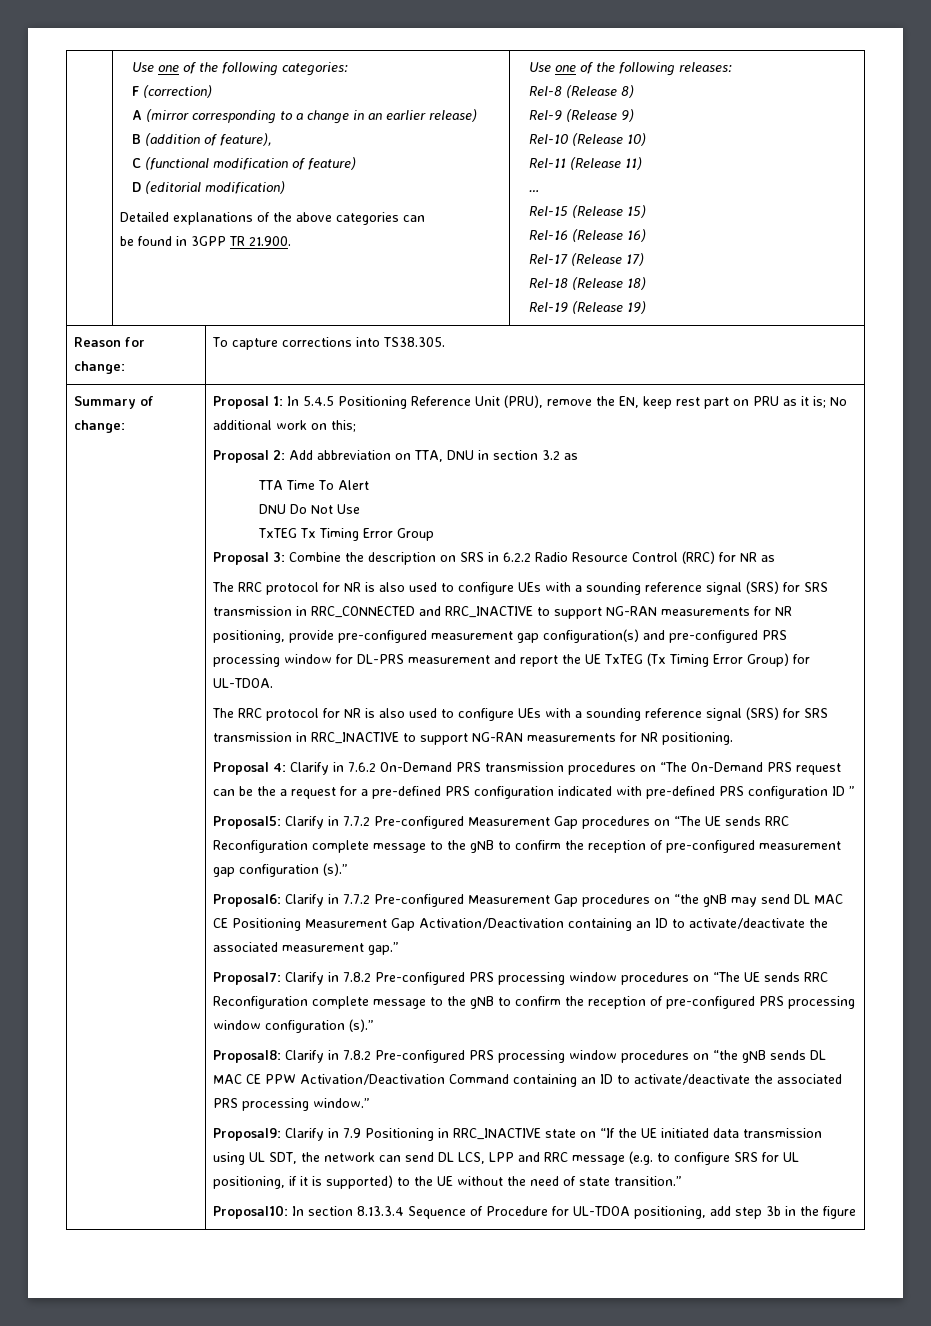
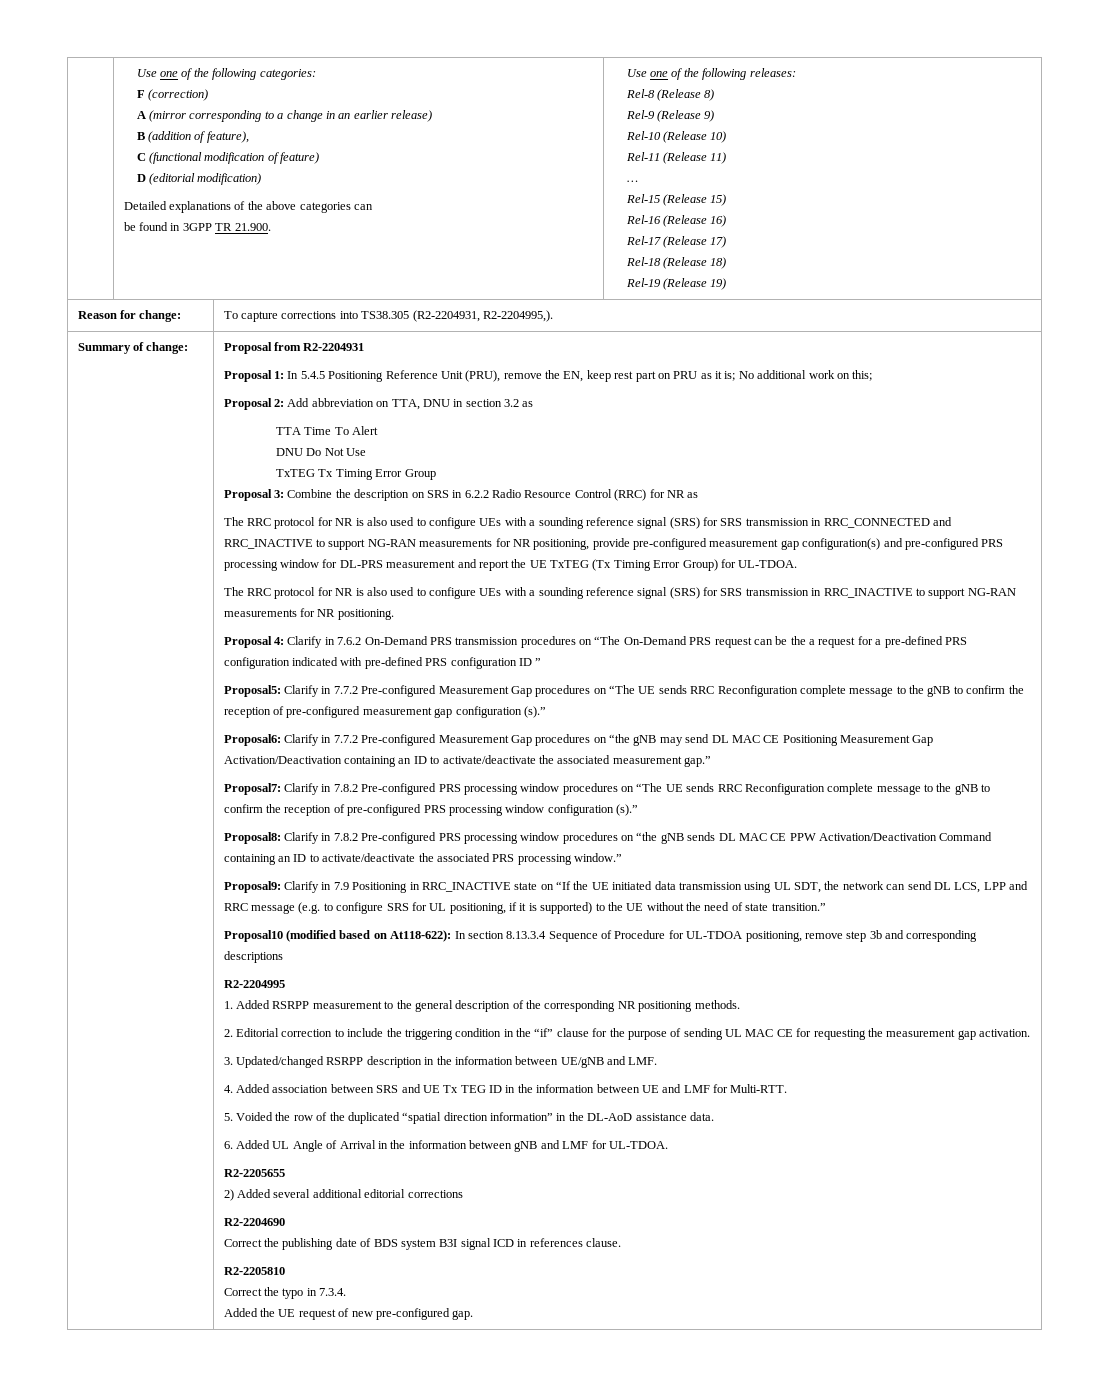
[383,337,446,347] TS38.305. -> [361,310,553,322] TS38.305 (R2-2204931, R2-2204995,).
(270, 402) none -> [274,342,365,351] [223,370,272,382] from R2-2204931 // Proposal
[213,1205,289,1219] Proposal10: -> [223,930,452,942] Proposal10 (modified based on At118-622):
[710,1206,732,1216] add -> [804,933,843,939] remove
[785,1206,857,1219] in the figure -> [885,930,978,942] [223,951,283,963] [223,980,285,988] [223,1000,740,1012] [223,1028,1031,1040] [223,1056,658,1068] [223,1084,788,1093] [223,1112,714,1124] [223,1140,668,1152] [223,1169,285,1177] [223,1189,463,1201] [223,1218,285,1226] [223,1238,622,1250] [223,1267,285,1275] [223,1287,347,1299] [223,1308,474,1320] and corresponding descriptions // R2-2204995 // 1. Added RSRPP measurement to the general description of the corresponding NR positioning methods. // 2. Editorial correction to include the triggering condition in the “if” clause for the purpose of sending UL MAC CE for requesting the measurement gap activation. // 3. Updated/changed RSRPP description in the information between UE/gNB and LMF. // 4. Added association between SRS and UE Tx TEG ID in the information between UE and LMF for Multi-RTT. // 5. Voided the row of the duplicated “spatial direction information” in the DL-AoD assistance data. // 6. Added UL Angle of Arrival in the information between gNB and LMF for UL-TDOA. // R2-2205655 // 2) Added several additional editorial corrections // R2-2204690 // Correct the publishing date of BDS system B3I signal ICD in references clause. // R2-2205810 // Correct the typo in 7.3.4. // Added the UE request of new pre-configured gap.

